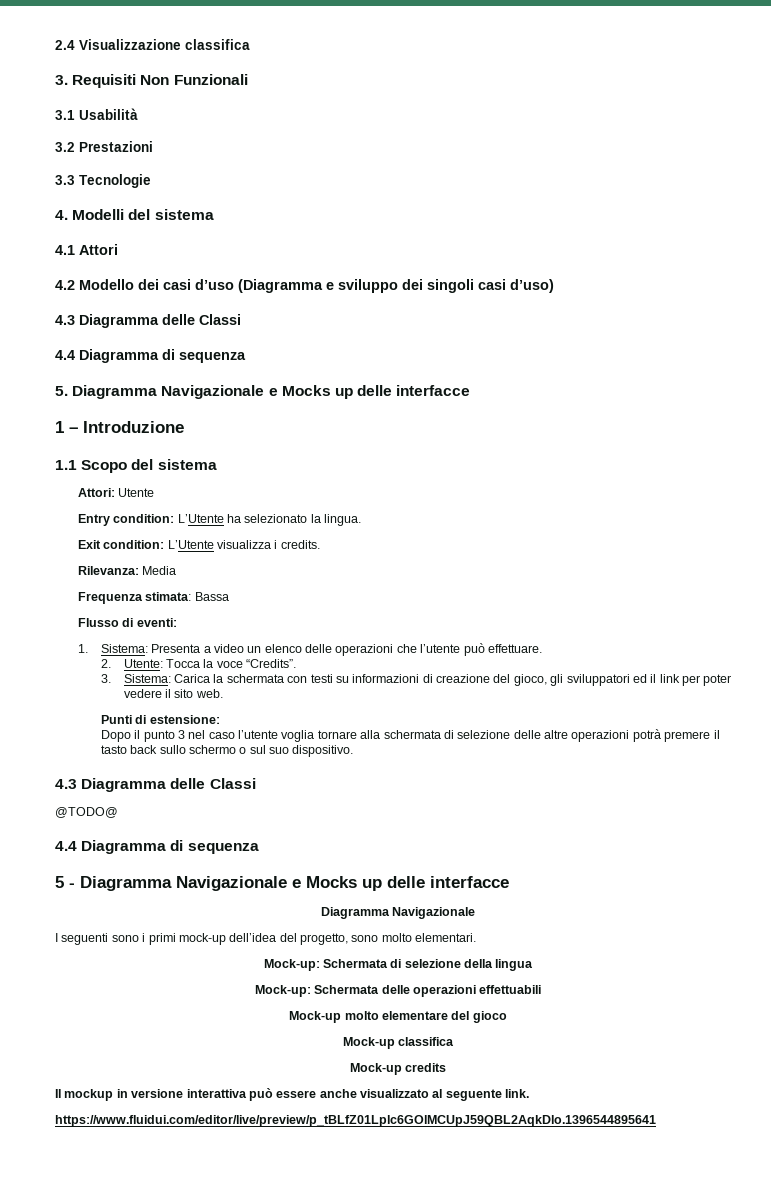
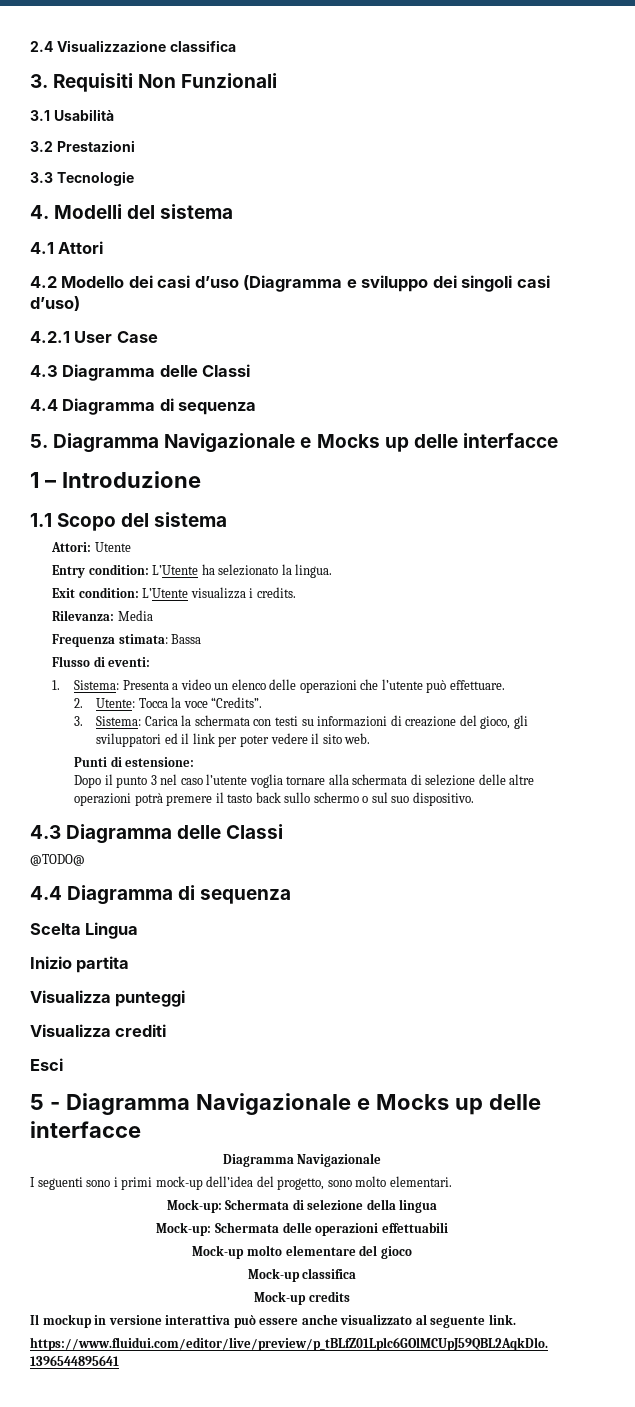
(554, 286) none -> [30,331,158,343] // 4.2.1 User Case
(259, 848) none -> [30,922,139,939] [30,956,130,973] [30,990,186,1007] [30,1024,167,1037] [30,1058,63,1071] // Scelta Lingua // Inizio partita // Visualizza punteggi // Visualizza crediti // Esci

